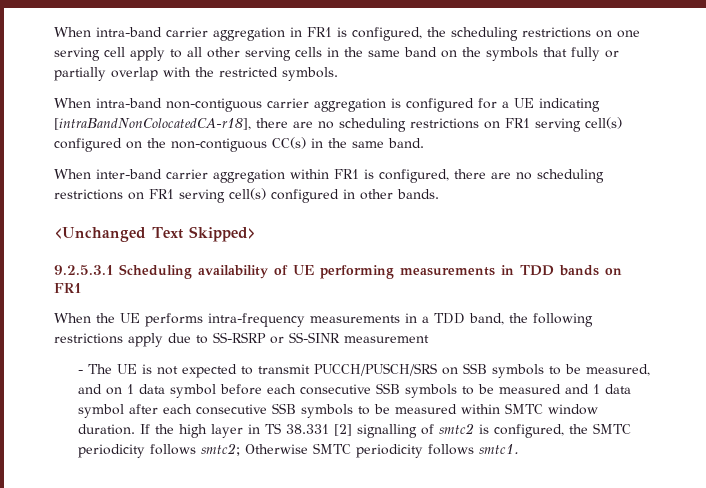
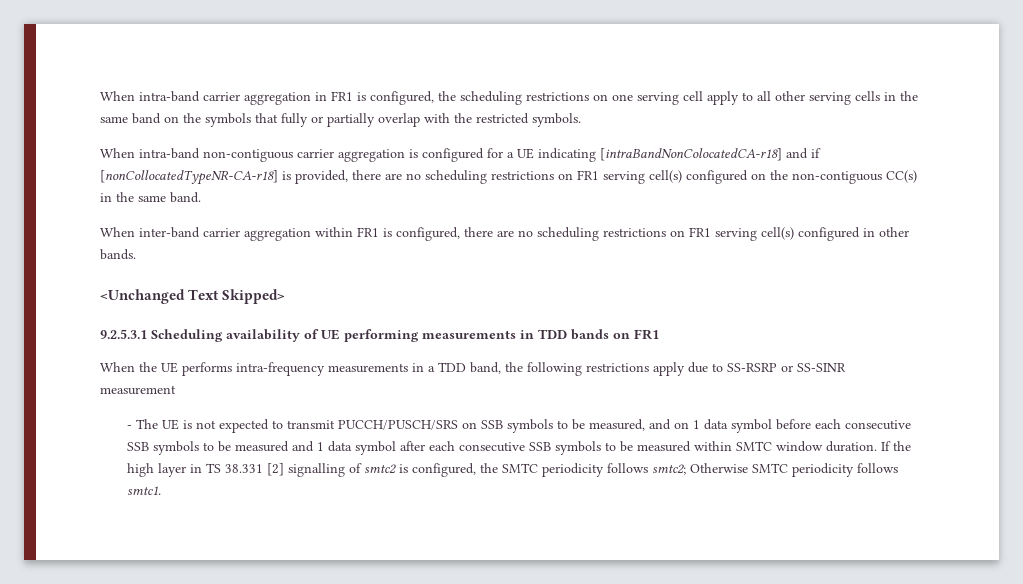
[54,118,251,130] [intraBandNonColocatedCA-r18], -> [600,148,821,161] [100,170,348,185] [intraBandNonColocatedCA-r18] and if [nonCollocatedTypeNR-CA-r18] is provided,

